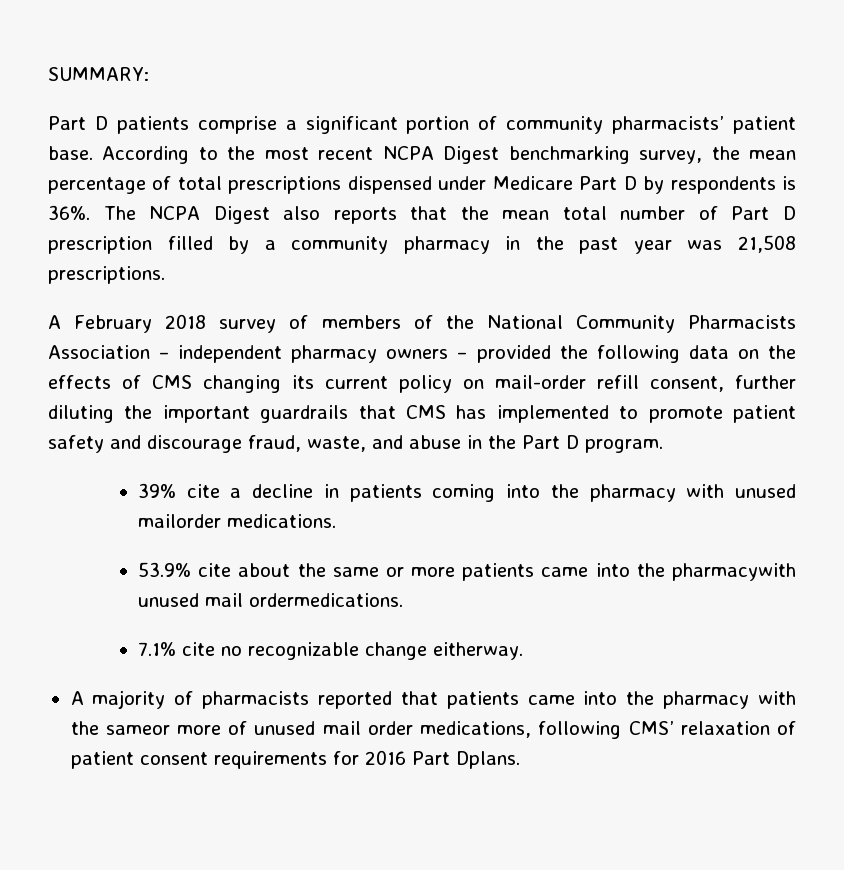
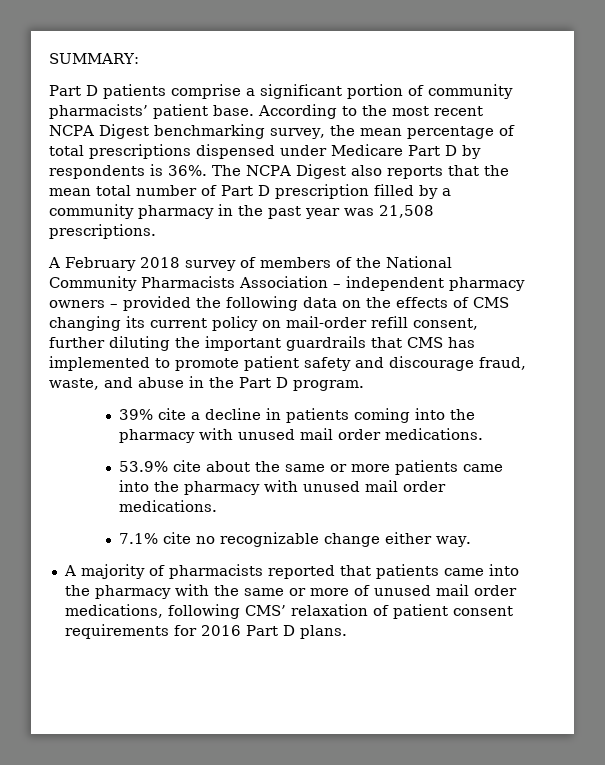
[137,514,221,528] mailorder -> [300,428,382,440] mail order
[671,563,796,581] [137,593,403,607] pharmacywith unused mail ordermedications. -> [184,480,447,495] [119,500,218,512] pharmacy with unused mail order medications.
[432,642,523,660] eitherway. -> [385,532,472,547] either way.
[105,725,170,735] sameor -> [243,588,306,596] same or
[455,751,520,769] Dplans. -> [282,625,347,639] D plans.

